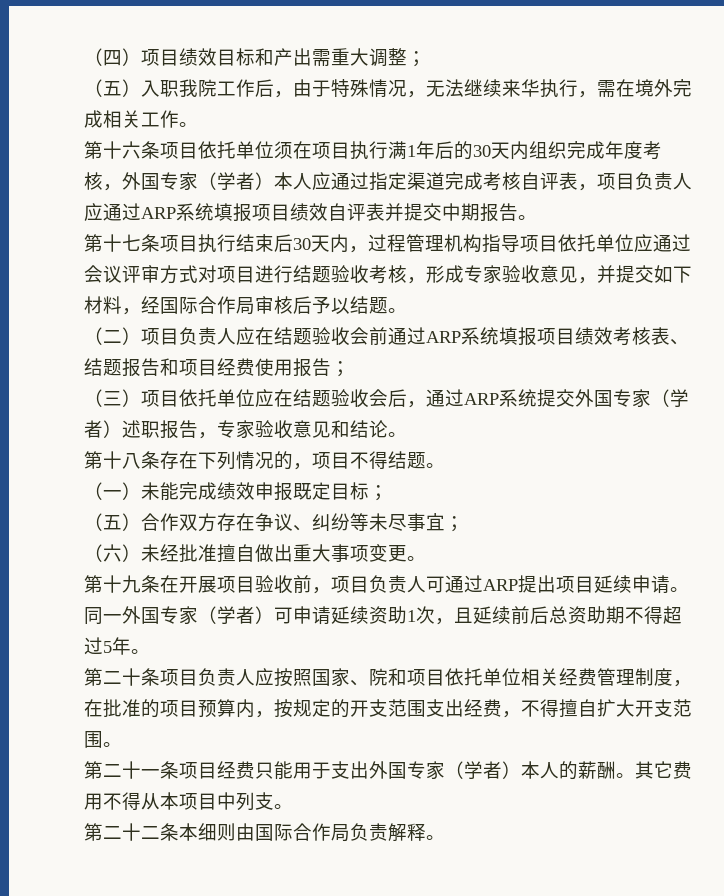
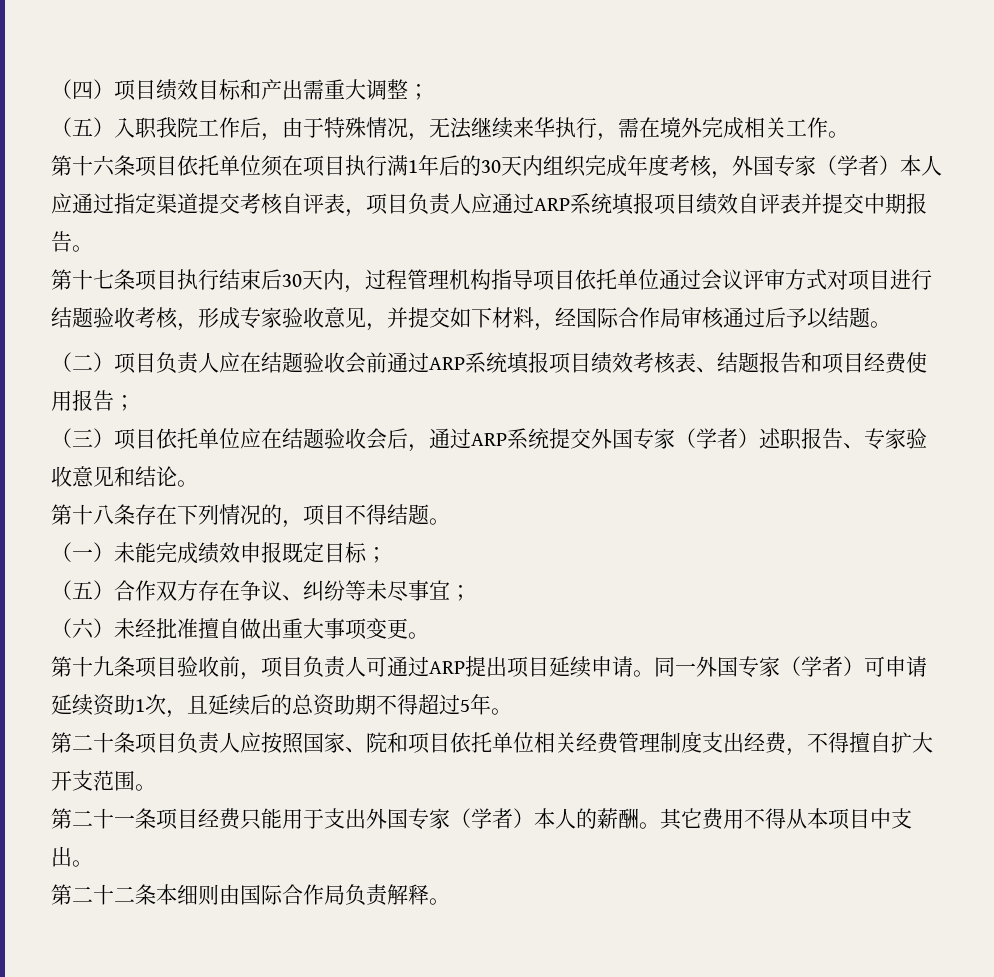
[445,172,483,190] 完成 -> [198,193,240,214] 提交
[634,234,653,252] 应 -> (659, 279) none
(293, 305) none -> [723,307,765,328] 通过
[198,432,217,439] ， -> [843,443,864,449] 、
[160,575,217,593] 在开展 -> (135, 666) none
[511,606,549,624] 前后 -> [250,694,292,715] 后的
[673,680,692,687] [84,699,426,718] ，在批准的项目预算内，按规定的开支范围 -> (702, 742) none
[236,792,274,811] 列支 -> [891,808,912,829] [51,846,72,867] 支出

